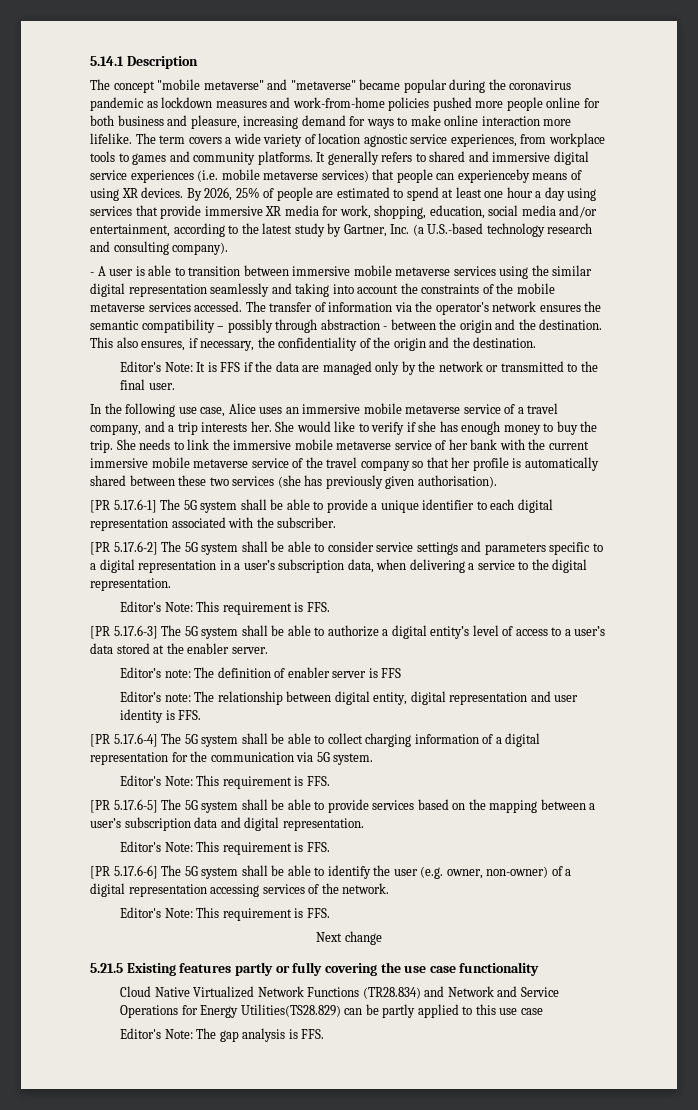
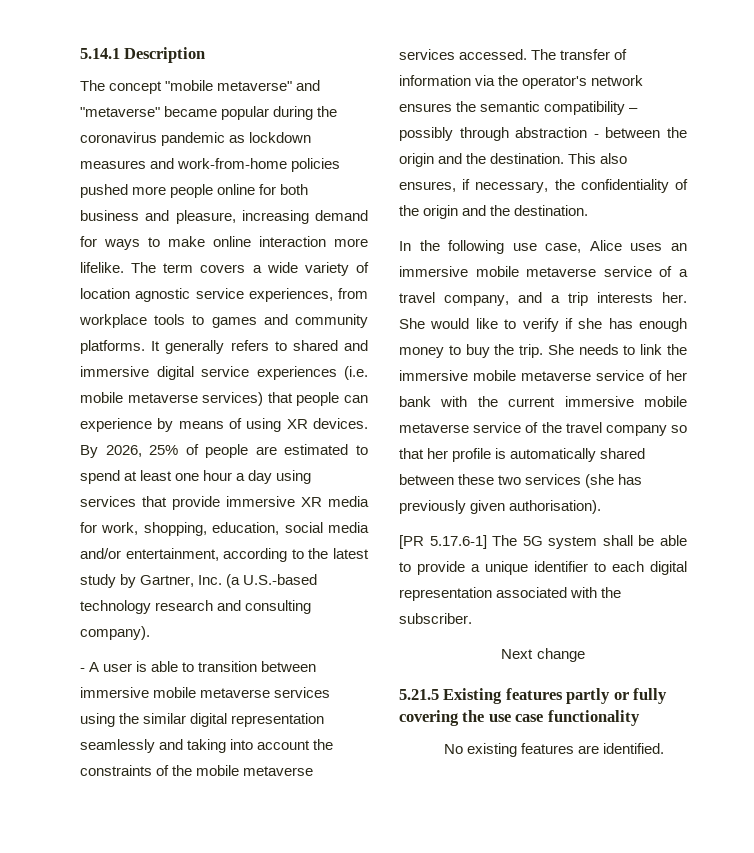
[457,169,530,183] experienceby -> [80,418,174,432] experience by
[120,361,598,375] [120,379,175,390] // Editor's Note: It is FFS if the data are managed only by the network or transmitted to the final user. -> (589, 210) none
[90,541,603,555] [90,559,588,573] [90,578,171,591] [120,601,330,615] [90,625,606,639] [90,643,268,654] [120,667,402,678] [120,691,579,705] [120,709,202,723] [90,733,541,747] [90,751,374,765] [120,775,330,789] [90,799,596,813] [90,817,364,831] [120,841,330,855] [90,865,572,879] [90,883,390,897] [120,907,330,921] // [PR 5.17.6-2] The 5G system shall be able to consider service settings and parameters specific to a digital representation in a user’s subscription data, when delivering a service to the digital representation. // Editor's Note: This requirement is FFS. // [PR 5.17.6-3] The 5G system shall be able to authorize a digital entity’s level of access to a user’s data stored at the enabler server. // Editor’s note: The definition of enabler server is FFS // Editor’s note: The relationship between digital entity, digital representation and user identity is FFS. // [PR 5.17.6-4] The 5G system shall be able to collect charging information of a digital representation for the communication via 5G system. // Editor's Note: This requirement is FFS. // [PR 5.17.6-5] The 5G system shall be able to provide services based on the mapping between a user’s subscription data and digital representation. // Editor's Note: This requirement is FFS. // [PR 5.17.6-6] The 5G system shall be able to identify the user (e.g. owner, non-owner) of a digital representation accessing services of the network. // Editor's Note: This requirement is FFS. -> (472, 618) none
[120,986,559,999] [120,1004,543,1018] [120,1028,325,1042] Cloud Native Virtualized Network Functions (TR28.834) and Network and Service Operations for Energy Utilities(TS28.829) can be partly applied to this use case // Editor's Note: The gap analysis is FFS. -> [444,743,665,757] No existing features are identified.

